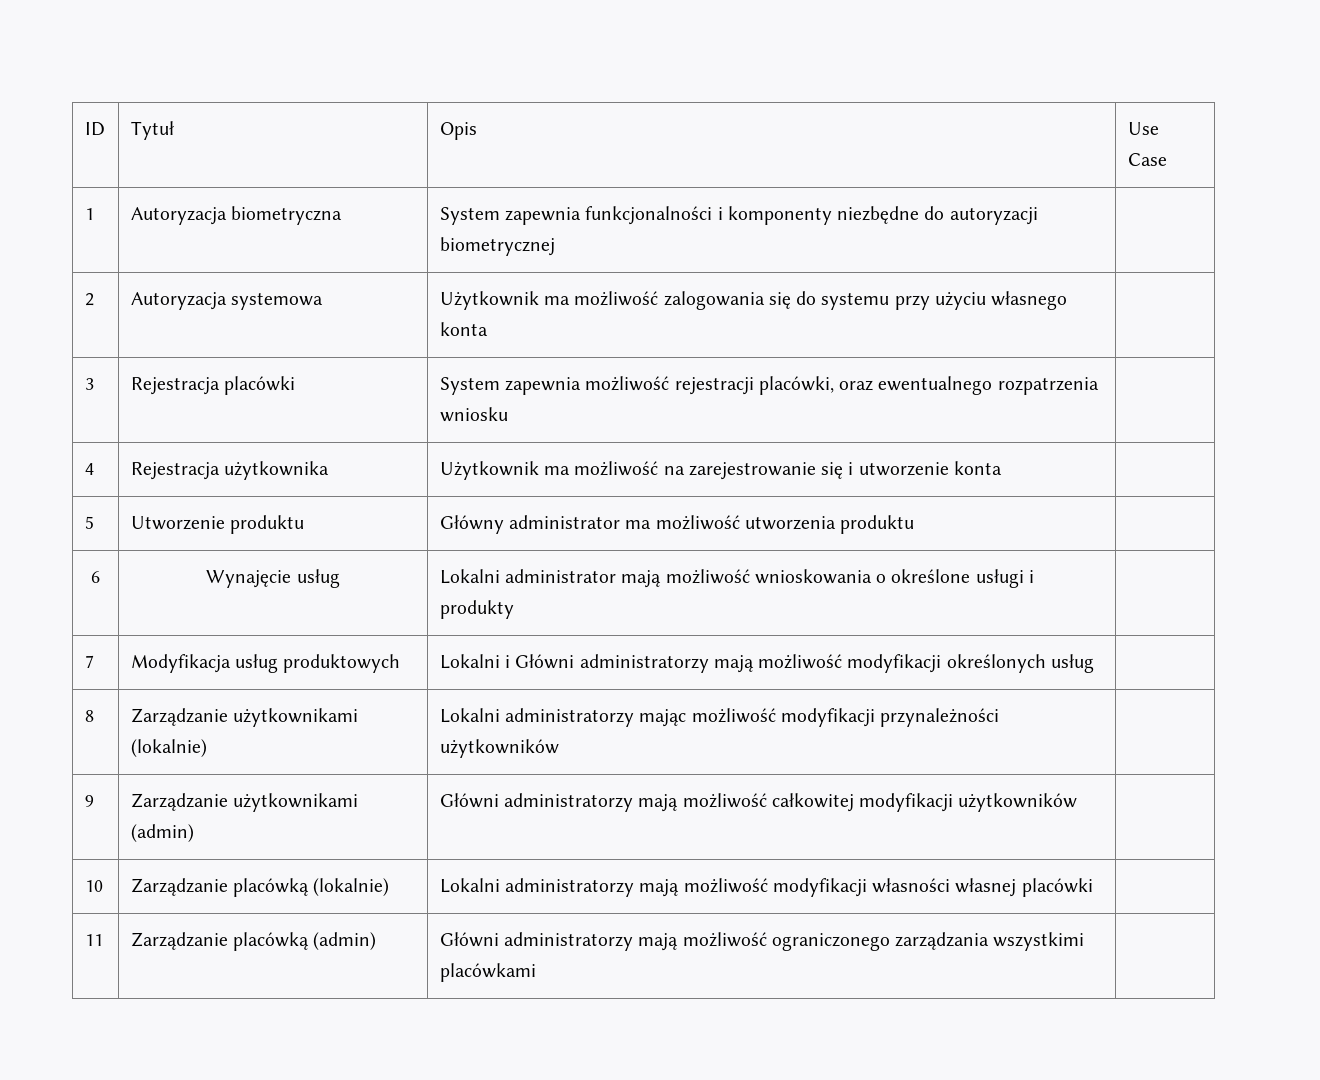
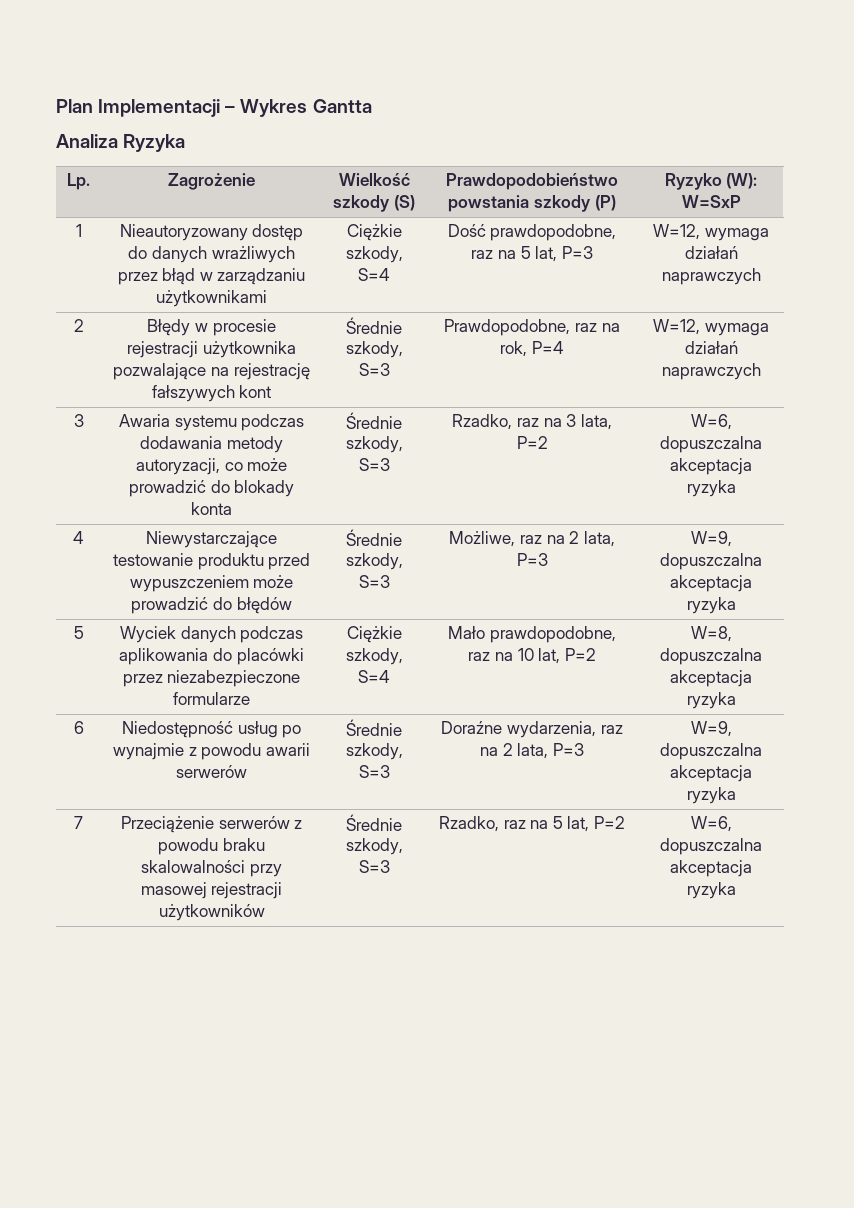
[84,122,105,136] [130,121,175,140] [439,122,477,140] [1127,122,1159,135] [1127,153,1167,166] [84,208,94,220] [130,206,343,225] [439,206,1038,225] [439,237,555,256] [84,293,94,306] [130,292,324,310] [439,291,1068,310] [439,322,488,336] [84,378,94,390] [130,376,296,395] [439,376,1099,395] [439,407,508,422] [84,463,94,475] [130,461,330,480] [439,461,1003,480] [84,516,94,529] [130,515,305,534] [439,515,915,534] ID | Tytuł | Opis | Use Case // 1 | Autoryzacja biometryczna | System zapewnia funkcjonalności i komponenty niezbędne do autoryzacji biometrycznej | // 2 | Autoryzacja systemowa | Użytkownik ma możliwość zalogowania się do systemu przy użyciu własnego konta | // 3 | Rejestracja placówki | System zapewnia możliwość rejestracji placówki, oraz ewentualnego rozpatrzenia wniosku | // 4 | Rejestracja użytkownika | Użytkownik ma możliwość na zarejestrowanie się i utworzenie konta | // 5 | Utworzenie produktu | Główny administrator ma możliwość utworzenia produktu | -> [56,99,372,117] [56,134,186,152] [67,173,90,190] [168,173,255,190] [338,173,410,186] [333,195,415,212] [446,173,618,190] [448,195,616,212] [664,173,758,190] [681,195,741,208] [75,224,82,237] [119,224,304,241] [128,246,295,263] [117,268,306,285] [156,290,267,307] [346,224,402,241] [345,246,403,263] [358,268,390,281] [447,224,617,241] [471,246,593,262] [653,224,769,241] [684,246,738,259] [661,268,761,285] [73,319,84,332] [147,319,276,336] [127,341,296,358] [113,363,310,380] [151,385,272,402] [346,317,402,334] [345,341,403,358] [358,363,390,376] [444,319,620,336] [500,341,564,357] [653,319,769,336] [684,341,738,354] [661,363,761,380] [73,414,84,427] [118,414,305,431] [140,436,283,453] [135,458,288,475] [128,480,295,497] [191,502,232,515] [346,412,402,429] [345,436,403,453] [358,458,390,471] [452,414,612,430] [516,436,548,449] [690,414,732,430] [660,436,762,453] [670,458,752,475] [686,480,736,497] [73,531,84,544] [146,531,277,548] [112,553,311,570] [129,575,294,592] [131,597,292,614] [346,529,402,546] [345,553,403,570] [358,575,390,588] [449,531,615,547] [516,553,548,566] [690,531,732,547] [660,553,762,570] [670,575,752,592] [686,597,736,614] [73,626,84,639] [119,626,304,643] [119,648,304,665] [122,670,301,687] [173,692,250,705] [346,626,402,643] [345,648,403,665] [358,670,390,683] [448,626,616,643] [468,648,596,664] [690,626,732,642] [660,648,762,665] [670,670,752,687] [686,692,736,709] Plan Implementacji – Wykres Gantta // Analiza Ryzyka // Lp. | Zagrożenie | Wielkość szkody (S) | Prawdopodobieństwo powstania szkody (P) | Ryzyko (W): W=SxP // 1 | Nieautoryzowany dostęp do danych wrażliwych przez błąd w zarządzaniu użytkownikami | Ciężkie szkody, S=4 | Dość prawdopodobne, raz na 5 lat, P=3 | W=12, wymaga działań naprawczych // 2 | Błędy w procesie rejestracji użytkownika pozwalające na rejestrację fałszywych kont | Średnie szkody, S=3 | Prawdopodobne, raz na rok, P=4 | W=12, wymaga działań naprawczych // 3 | Awaria systemu podczas dodawania metody autoryzacji, co może prowadzić do blokady konta | Średnie szkody, S=3 | Rzadko, raz na 3 lata, P=2 | W=6, dopuszczalna akceptacja ryzyka // 4 | Niewystarczające testowanie produktu przed wypuszczeniem może prowadzić do błędów | Średnie szkody, S=3 | Możliwe, raz na 2 lata, P=3 | W=9, dopuszczalna akceptacja ryzyka // 5 | Wyciek danych podczas aplikowania do placówki przez niezabezpieczone formularze | Ciężkie szkody, S=4 | Mało prawdopodobne, raz na 10 lat, P=2 | W=8, dopuszczalna akceptacja ryzyka
[206,569,340,588] [439,569,1035,588] [439,600,514,619] [84,655,94,668] [130,654,401,673] [439,654,1095,673] [84,710,94,722] [130,708,359,727] [130,739,207,757] [439,708,1000,727] [439,739,559,758] [84,795,94,807] [130,793,359,812] [130,824,194,842] [439,793,1078,812] [84,880,103,892] [130,878,390,897] [439,878,1093,897] [84,934,103,946] [130,932,377,951] [439,932,1085,951] [439,963,536,982] Wynajęcie usług | Lokalni administrator mają możliwość wnioskowania o określone usługi i produkty | // 7 | Modyfikacja usług produktowych | Lokalni i Główni administratorzy mają możliwość modyfikacji określonych usług | // 8 | Zarządzanie użytkownikami (lokalnie) | Lokalni administratorzy mając możliwość modyfikacji przynależności użytkowników | // 9 | Zarządzanie użytkownikami (admin) | Główni administratorzy mają możliwość całkowitej modyfikacji użytkowników | // 10 | Zarządzanie placówką (lokalnie) | Lokalni administratorzy mają możliwość modyfikacji własności własnej placówki | // 11 | Zarządzanie placówką (admin) | Główni administratorzy mają możliwość ograniczonego zarządzania wszystkimi placówkami | -> [121,721,302,738] [113,743,310,760] [176,765,247,778] [346,719,402,736] [345,743,403,760] [358,765,390,778] [441,721,623,738] [480,743,584,759] [690,721,732,737] [660,743,762,760] [670,765,752,782] [686,787,736,804] [74,816,83,829] [120,816,303,833] [158,838,265,855] [141,860,282,877] [140,882,283,899] [158,904,265,921] [346,814,402,831] [345,838,403,855] [358,860,390,873] [439,816,625,832] [690,816,732,832] [660,838,762,855] [670,860,752,877] [686,882,736,899] Niedostępność usług po wynajmie z powodu awarii serwerów | Średnie szkody, S=3 | Doraźne wydarzenia, raz na 2 lata, P=3 | W=9, dopuszczalna akceptacja ryzyka // 7 | Przeciążenie serwerów z powodu braku skalowalności przy masowej rejestracji użytkowników | Średnie szkody, S=3 | Rzadko, raz na 5 lat, P=2 | W=6, dopuszczalna akceptacja ryzyka

